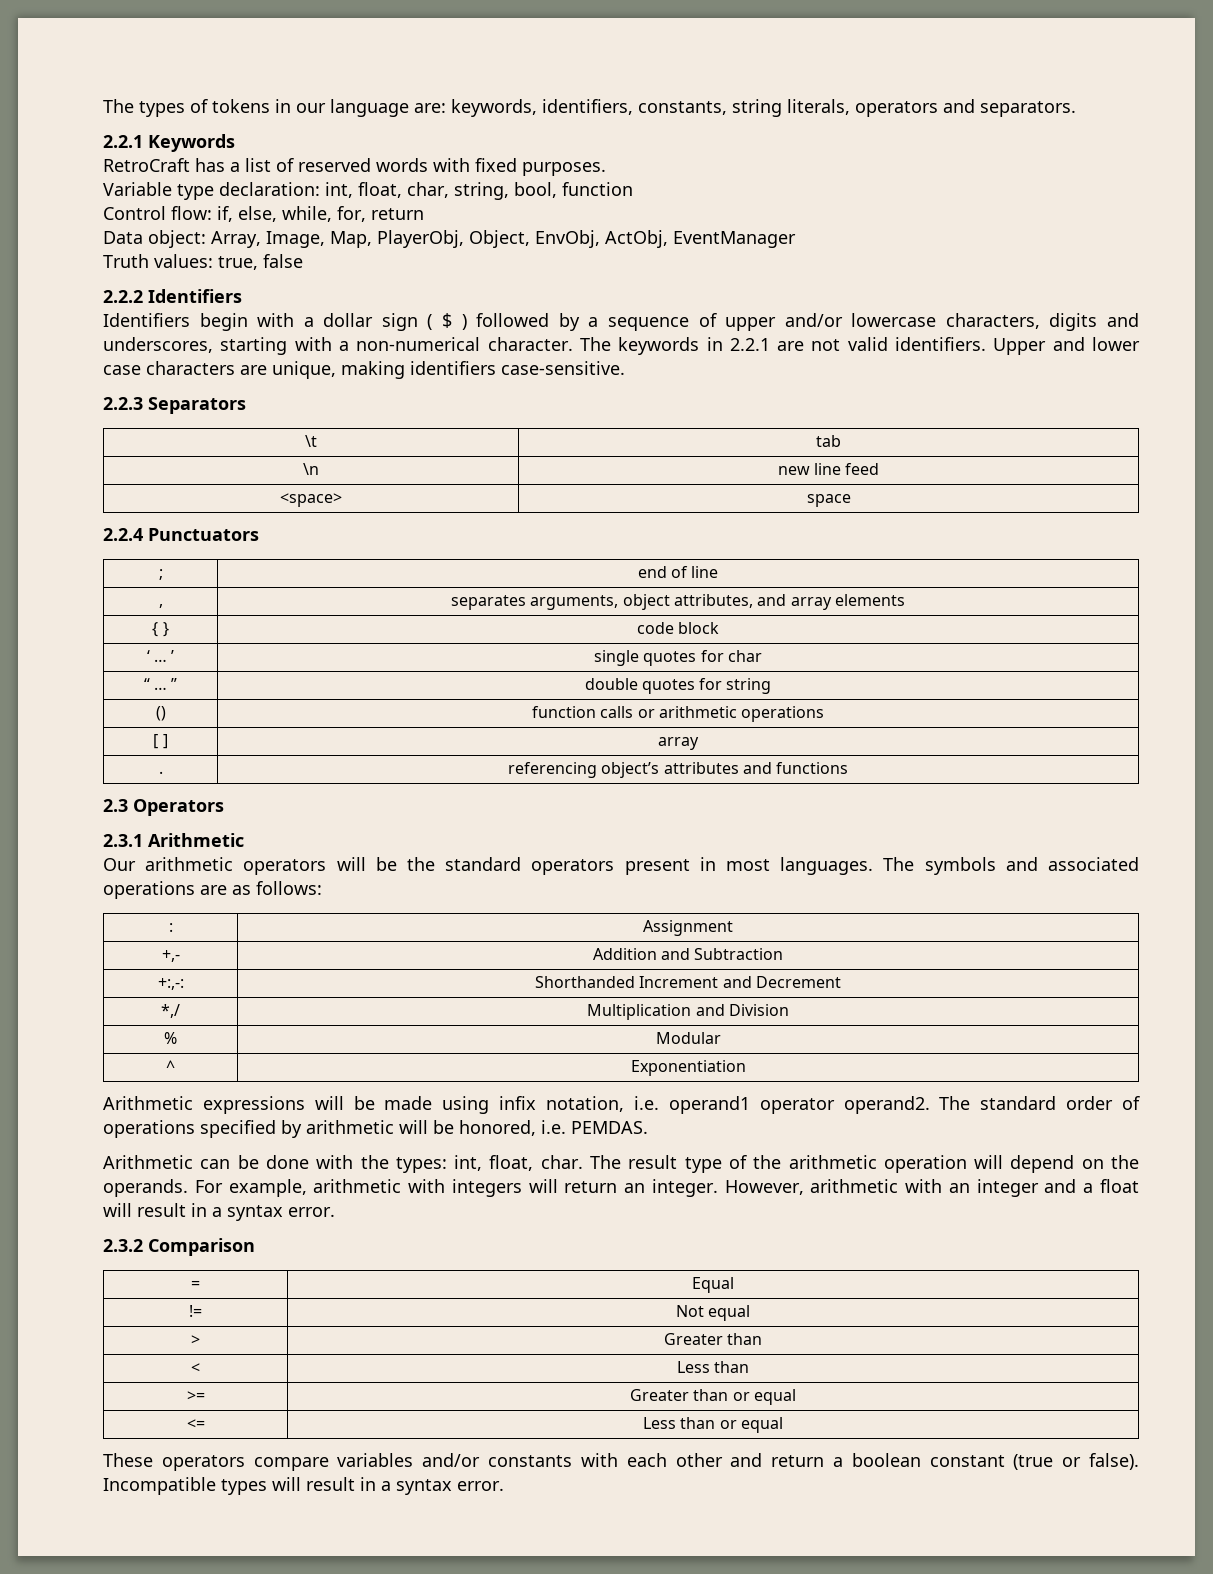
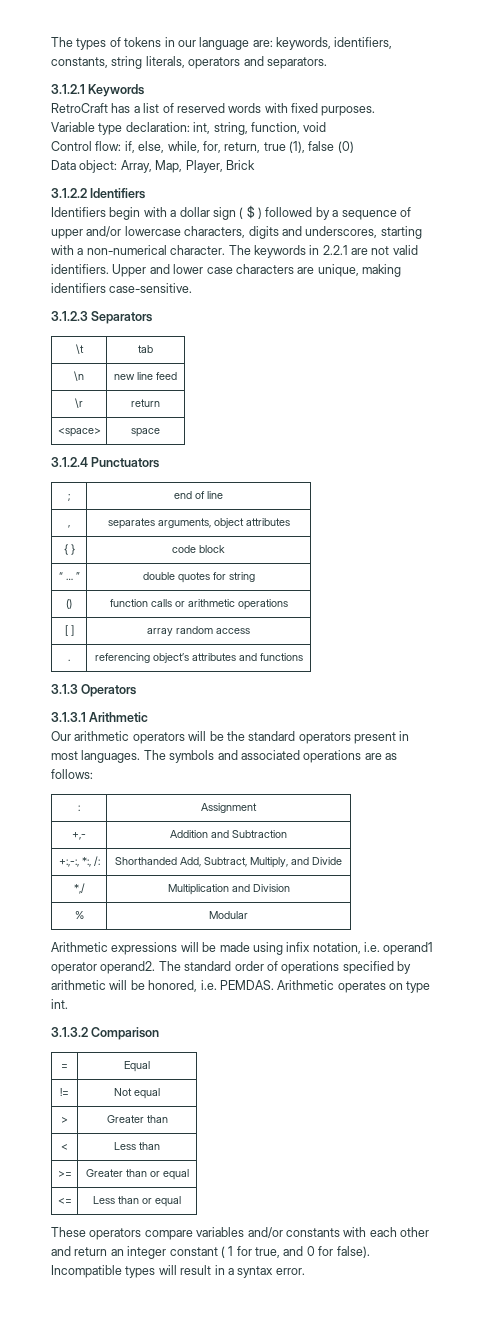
[103,135,143,148] 2.2.1 -> [51,84,85,94] 3.1.2.1
[358,182,633,200] float, char, string, bool, function -> [213,122,327,135] string, function, void
[371,208,424,220] [103,230,796,248] [103,254,303,270] [103,290,143,303] return // Data object: Array, Image, Map, PlayerObj, Object, EnvObj, ActObj, EventManager // Truth values: true, false // 2.2.2 -> [224,141,354,153] [51,160,255,173] [51,188,87,198] return, true (1), false (0) // Data object: Array, Map, Player, Brick // 3.1.2.2
[103,397,143,410] 2.2.3 -> [51,311,88,321] 3.1.2.3
(880, 469) none -> [75,398,83,408] [131,399,160,407] // \r | return
[103,528,143,541] 2.2.4 -> [51,457,88,467] 3.1.2.4
[674,594,905,610] attributes, and array elements -> [245,518,290,526] attributes
[146,650,175,662] [594,650,762,666] // ‘ … ’ | single quotes for char -> (225, 549) none
(699, 743) none -> [176,626,250,634] random access
[103,799,128,812] 2.3 -> [51,684,78,694] 3.1.3
[103,834,143,847] 2.3.1 -> [51,712,86,722] 3.1.3.1
[157,978,184,990] [535,976,841,988] +:,-: | Shorthanded Increment and Decrement -> [58,856,100,867] [115,857,342,868] +:,-:, *:, /: | Shorthanded Add, Subtract, Multiply, and Divide
[166,1060,175,1072] [630,1060,746,1076] // ^ | Exponentiation -> (248, 915) none
[103,1155,1139,1173] [103,1179,1139,1197] [103,1203,335,1221] [103,1239,143,1252] // Arithmetic can be done with the types: int, float, char. The result type of the arithmetic operation will depend on the operands. For example, arithmetic with integers will return an integer. However, arithmetic with an integer and a float will result in a syntax error. // 2.3.2 -> [277,980,431,993] [51,999,68,1009] [51,1027,88,1037] Arithmetic operates on type int. // 3.1.3.2
[832,1453,1082,1470] a boolean constant (true or -> [110,1246,334,1259] an integer constant ( 1 for true, and 0 for

